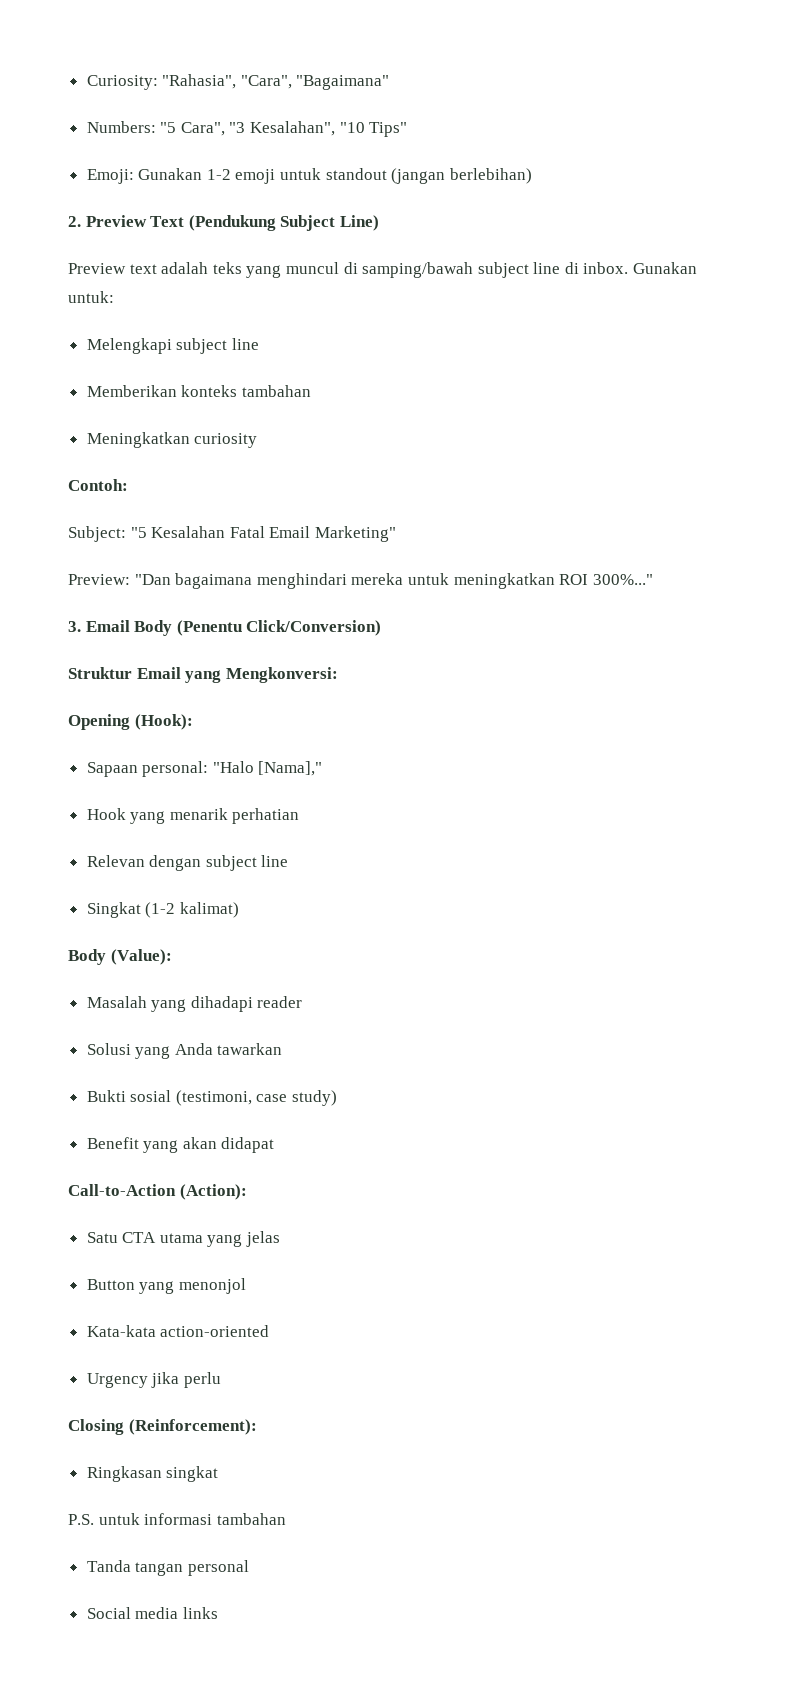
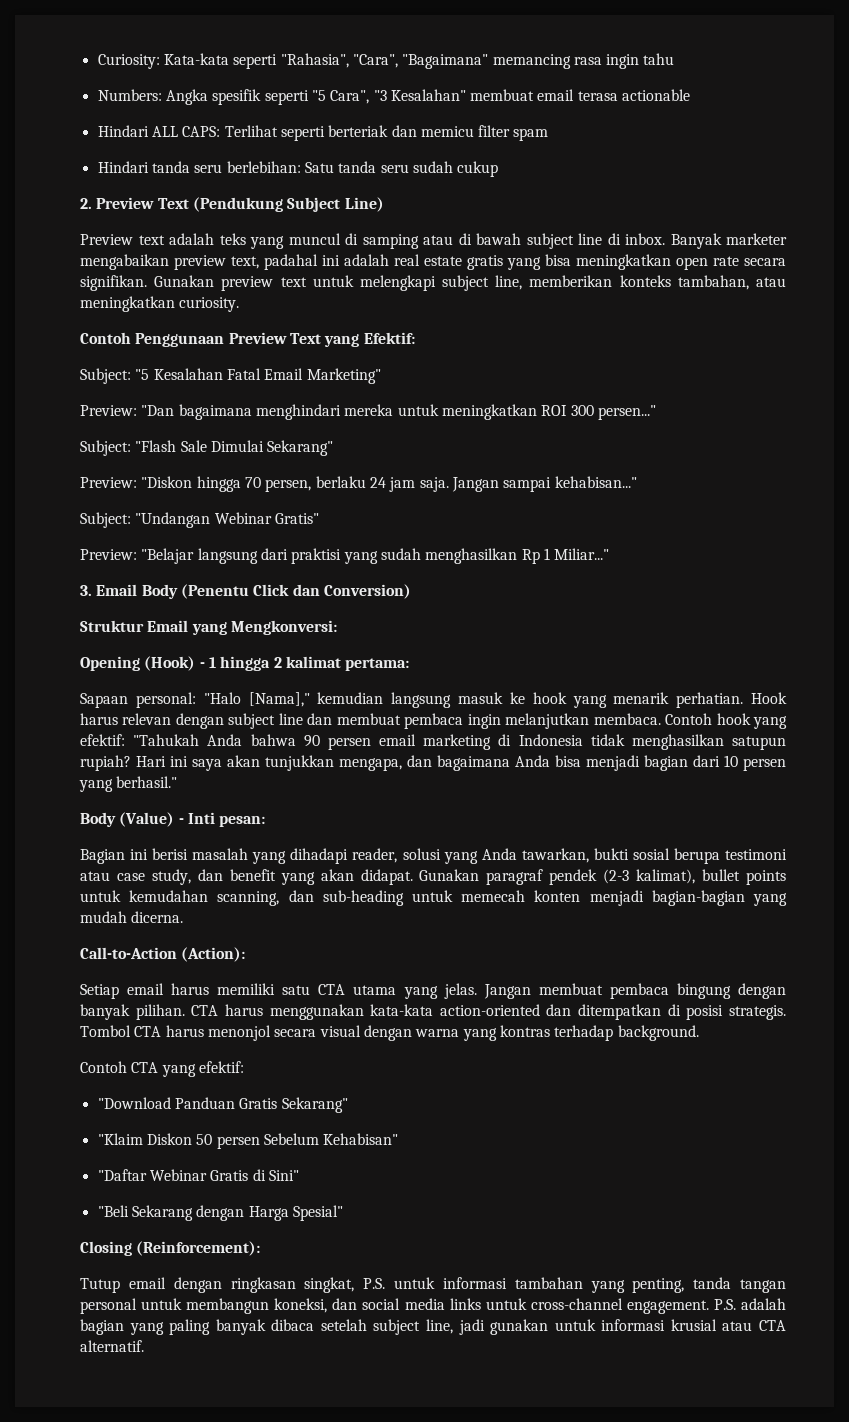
(158, 82) none -> [163,53,278,69] Kata-kata seperti
[86,121,408,137] [86,168,532,184] // Numbers: "5 Cara", "3 Kesalahan", "10 Tips" // Emoji: Gunakan 1-2 emoji untuk standout (jangan berlebihan) -> [492,53,675,69] [97,89,691,105] [97,125,549,141] [97,161,499,177] memancing rasa ingin tahu // Numbers: Angka spesifik seperti "5 Cara", "3 Kesalahan" membuat email terasa actionable // Hindari ALL CAPS: Terlihat seperti berteriak dan memicu filter spam // Hindari tanda seru berlebihan: Satu tanda seru sudah cukup
[362,262,698,278] [68,291,114,303] [86,338,259,354] [86,385,311,397] [86,432,258,448] [68,479,128,491] samping/bawah subject line di inbox. Gunakan untuk: // Melengkapi subject line // Memberikan konteks tambahan // Meningkatkan curiosity // Contoh: -> [362,233,787,249] [80,254,786,270] [80,275,786,291] [80,296,240,312] [80,332,415,347] samping atau di bawah subject line di inbox. Banyak marketer mengabaikan preview text, padahal ini adalah real estate gratis yang bisa meningkatkan open rate secara signifikan. Gunakan preview text untuk melengkapi subject line, memberikan konteks tambahan, atau meningkatkan curiosity. // Contoh Penggunaan Preview Text yang Efektif:
[592,574,653,585] 300%..." -> [570,405,656,420] [80,440,334,456] [80,476,637,492] [80,512,319,528] [80,548,610,564] 300 persen..." // Subject: "Flash Sale Dimulai Sekarang" // Preview: "Diskon hingga 70 persen, berlaku 24 jam saja. Jangan sampai kehabisan..." // Subject: "Undangan Webinar Gratis" // Preview: "Belajar langsung dari praktisi yang sudah menghasilkan Rp 1 Miliar..."
[246,620,382,636] Click/Conversion) -> [253,584,411,599] Click dan Conversion)
[134,714,193,730] [86,761,323,777] [86,808,300,824] [86,855,289,871] [86,902,239,918] [68,949,172,965] [86,996,303,1012] [86,1043,283,1059] [86,1090,338,1106] [86,1137,275,1153] [68,1184,247,1200] [86,1231,281,1247] [86,1278,246,1294] [86,1325,270,1337] [86,1372,221,1388] [68,1419,257,1435] [86,1466,219,1482] (Hook): // Sapaan personal: "Halo [Nama]," // Hook yang menarik perhatian // Relevan dengan subject line // Singkat (1-2 kalimat) // Body (Value): // Masalah yang dihadapi reader // Solusi yang Anda tawarkan // Bukti sosial (testimoni, case study) // Benefit yang akan didapat // Call-to-Action (Action): // Satu CTA utama yang jelas // Button yang menonjol // Kata-kata action-oriented // Urgency jika perlu // Closing (Reinforcement): // Ringkasan singkat // -> [144,656,410,671] [80,692,788,708] [80,713,787,729] [80,734,786,750] [80,755,786,771] [79,776,178,792] [80,812,266,827] [80,848,787,864] [80,869,787,885] [80,890,788,906] [80,911,184,923] [80,947,246,962] [80,983,787,999] [80,1004,786,1020] [80,1025,699,1041] [80,1061,244,1077] [97,1097,348,1113] [97,1133,399,1149] [97,1169,299,1181] [97,1205,343,1221] [80,1241,261,1256] [80,1277,355,1293] (Hook) - 1 hingga 2 kalimat pertama: // Sapaan personal: "Halo [Nama]," kemudian langsung masuk ke hook yang menarik perhatian. Hook harus relevan dengan subject line dan membuat pembaca ingin melanjutkan membaca. Contoh hook yang efektif: "Tahukah Anda bahwa 90 persen email marketing di Indonesia tidak menghasilkan satupun rupiah? Hari ini saya akan tunjukkan mengapa, dan bagaimana Anda bisa menjadi bagian dari 10 persen yang berhasil." // Body (Value) - Inti pesan: // Bagian ini berisi masalah yang dihadapi reader, solusi yang Anda tawarkan, bukti sosial berupa testimoni atau case study, dan benefit yang akan didapat. Gunakan paragraf pendek (2-3 kalimat), bullet points untuk kemudahan scanning, dan sub-heading untuk memecah konten menjadi bagian-bagian yang mudah dicerna. // Call-to-Action (Action): // Setiap email harus memiliki satu CTA utama yang jelas. Jangan membuat pembaca bingung dengan banyak pilihan. CTA harus menggunakan kata-kata action-oriented dan ditempatkan di posisi strategis. Tombol CTA harus menonjol secara visual dengan warna yang kontras terhadap background. // Contoh CTA yang efektif: // "Download Panduan Gratis Sekarang" // "Klaim Diskon 50 persen Sebelum Kehabisan" // "Daftar Webinar Gratis di Sini" // "Beli Sekarang dengan Harga Spesial" // Closing (Reinforcement): // Tutup email dengan ringkasan singkat,
[86,1560,131,1572] // Tanda -> [590,1277,732,1293] yang penting, tanda
[86,1607,218,1619] // Social media links -> [141,1298,787,1314] [80,1319,786,1335] [80,1340,144,1352] untuk membangun koneksi, dan social media links untuk cross-channel engagement. P.S. adalah bagian yang paling banyak dibaca setelah subject line, jadi gunakan untuk informasi krusial atau CTA alternatif.

